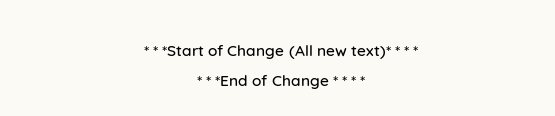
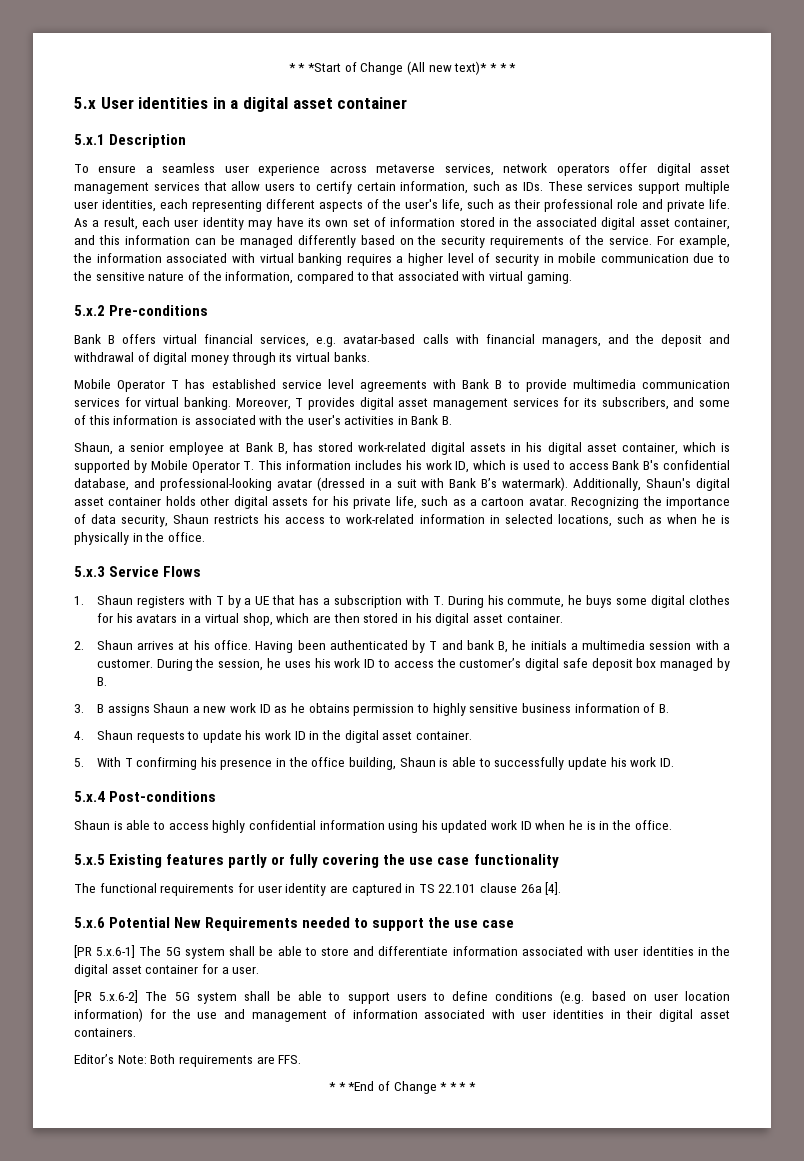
(419, 51) none -> [74,97,408,112] [74,134,187,148] [74,163,730,176] [74,181,730,194] [74,199,730,212] [74,217,730,230] [74,235,730,248] [73,253,730,266] [73,271,572,284] [74,305,209,316] [74,334,730,347] [74,352,370,365] [74,379,731,392] [74,397,730,410] [74,415,453,425] [74,442,730,455] [74,460,730,473] [74,477,731,491] [74,496,731,509] [74,514,730,527] [74,532,205,545] [74,566,202,577] [74,595,730,608] [96,613,563,626] [74,640,730,653] [96,658,731,671] [96,677,107,686] [74,703,669,716] [74,730,472,743] [74,757,674,770] [74,791,217,802] [74,820,672,833] [74,854,559,868] [74,882,562,896] [74,917,515,931] [74,945,730,959] [74,964,260,977] [74,990,730,1004] [74,1008,730,1022] [74,1028,136,1037] [74,1054,302,1067] // 5.x User identities in a digital asset container // 5.x.1 Description // To ensure a seamless user experience across metaverse services, network operators offer digital asset management services that allow users to certify certain information, such as IDs. These services support multiple user identities, each representing different aspects of the user's life, such as their professional role and private life. As a result, each user identity may have its own set of information stored in the associated digital asset container, and this information can be managed differently based on the security requirements of the service. For example, the information associated with virtual banking requires a higher level of security in mobile communication due to the sensitive nature of the information, compared to that associated with virtual gaming. // 5.x.2 Pre-conditions // Bank B offers virtual financial services, e.g. avatar-based calls with financial managers, and the deposit and withdrawal of digital money through its virtual banks. // Mobile Operator T has established service level agreements with Bank B to provide multimedia communication services for virtual banking. Moreover, T provides digital asset management services for its subscribers, and some of this information is associated with the user's activities in Bank B. // Shaun, a senior employee at Bank B, has stored work-related digital assets in his digital asset container, which is supported by Mobile Operator T. This information includes his work ID, which is used to access Bank B's confidential database, and professional-looking avatar (dressed in a suit with Bank B’s watermark). Additionally, Shaun's digital asset container holds other digital assets for his private life, such as a cartoon avatar. Recognizing the importance of data security, Shaun restricts his access to work-related information in selected locations, such as when he is physically in the office. // 5.x.3 Service Flows // 1. Shaun registers with T by a UE that has a subscription with T. During his commute, he buys some digital clothes for his avatars in a virtual shop, which are then stored in his digital asset container. // 2. Shaun arrives at his office. Having been authenticated by T and bank B, he initials a multimedia session with a customer. During the session, he uses his work ID to access the customer’s digital safe deposit box managed by B. // 3. B assigns Shaun a new work ID as he obtains permission to highly sensitive business information of B. // 4. Shaun requests to update his work ID in the digital asset container. // 5. With T confirming his presence in the office building, Shaun is able to successfully update his work ID. // 5.x.4 Post-conditions // Shaun is able to access highly confidential information using his updated work ID when he is in the office. // 5.x.5 Existing features partly or fully covering the use case functionality // The functional requirements for user identity are captured in TS 22.101 clause 26a [4]. // 5.x.6 Potential New Requirements needed to support the use case // [PR 5.x.6-1] The 5G system shall be able to store and differentiate information associated with user identities in the digital asset container for a user. // [PR 5.x.6-2] The 5G system shall be able to support users to define conditions (e.g. based on user location information) for the use and management of information associated with user identities in their digital asset containers. // Editor’s Note: Both requirements are FFS.

